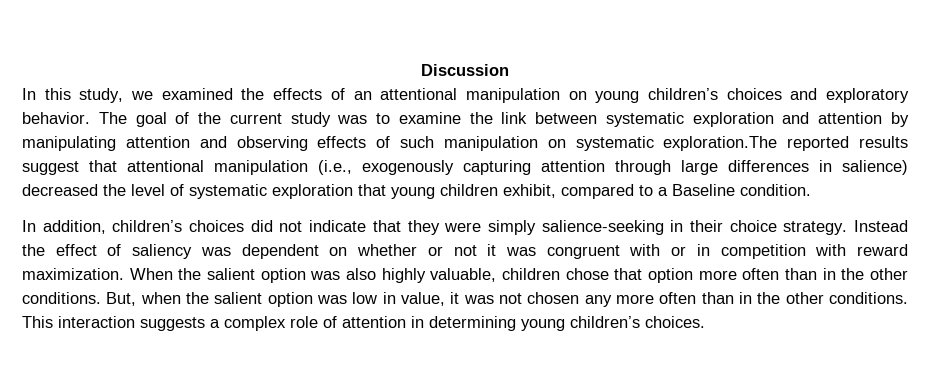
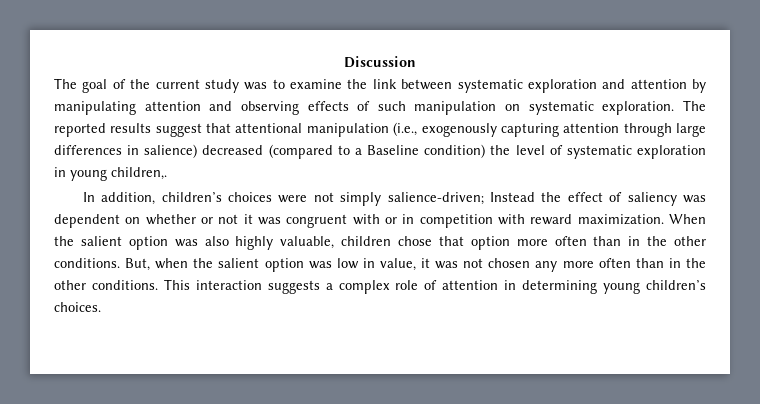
[22,88,909,103] [22,112,90,124] In this study, we examined the effects of an attentional manipulation on young children’s choices and exploratory behavior. -> (416, 62) none
[663,136,778,151] exploration.The -> [602,100,706,115] exploration. The
(98, 190) none -> [268,144,486,159] (compared to a Baseline condition)
[358,184,811,199] [22,220,848,235] that young children exhibit, compared to a Baseline condition. // In addition, children’s choices did not indicate that they were simply salience-seeking in their choice strategy. -> [54,167,167,181] [82,192,484,206] in young children,. // In addition, children’s choices were not simply salience-driven;

